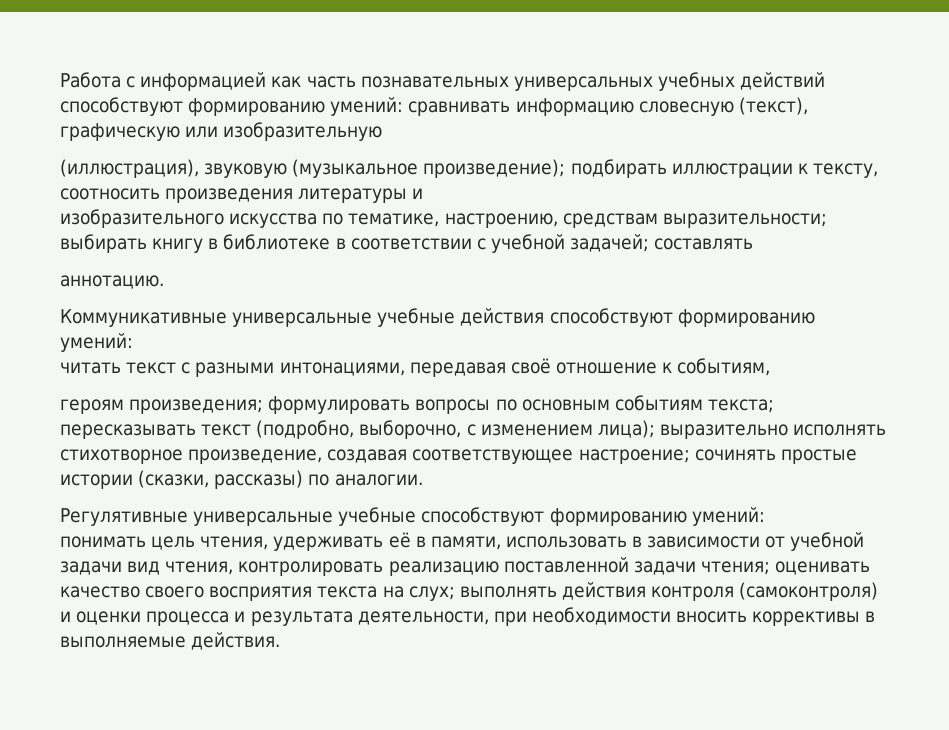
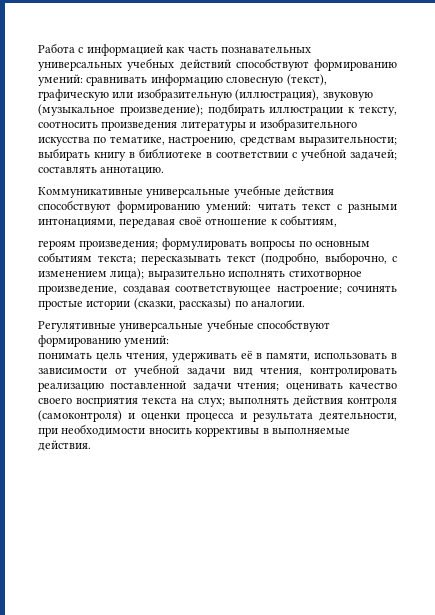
(383, 131) // -> (232, 94) none
(424, 193) // -> (257, 125) none
(754, 244) // -> (97, 169) none
(133, 342) // -> (252, 207) none

